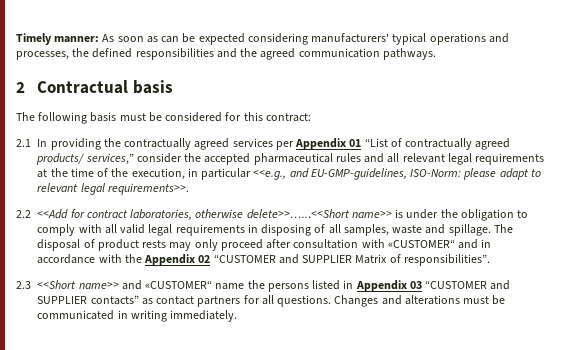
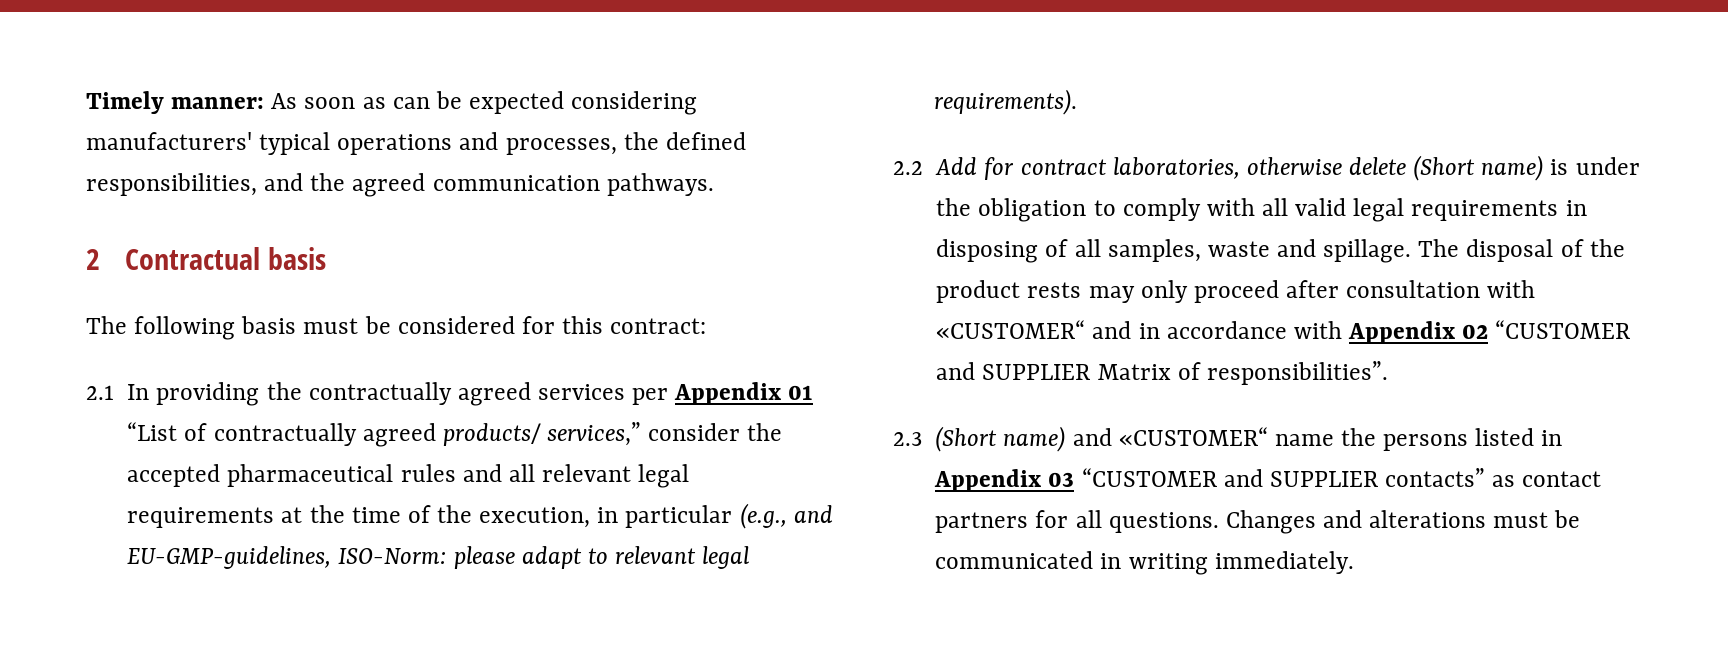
[135,48,214,60] responsibilities -> [86,173,257,196] responsibilities,
[253,170,287,180] <<e.g., -> [739,503,787,529] (e.g.,
[107,183,189,195] requirements>>. -> [934,89,1078,115] requirements).
[37,209,69,219] <<Add -> [935,157,978,175] Add
[246,209,392,219] delete>>…...<<Short name>> -> [1349,155,1544,181] delete (Short name)
(95, 243) none -> [1589,239,1625,257] the
[124,254,142,263] the -> (1342, 330) none
[37,280,119,289] <<Short name>> -> [935,426,1066,452] (Short name)

